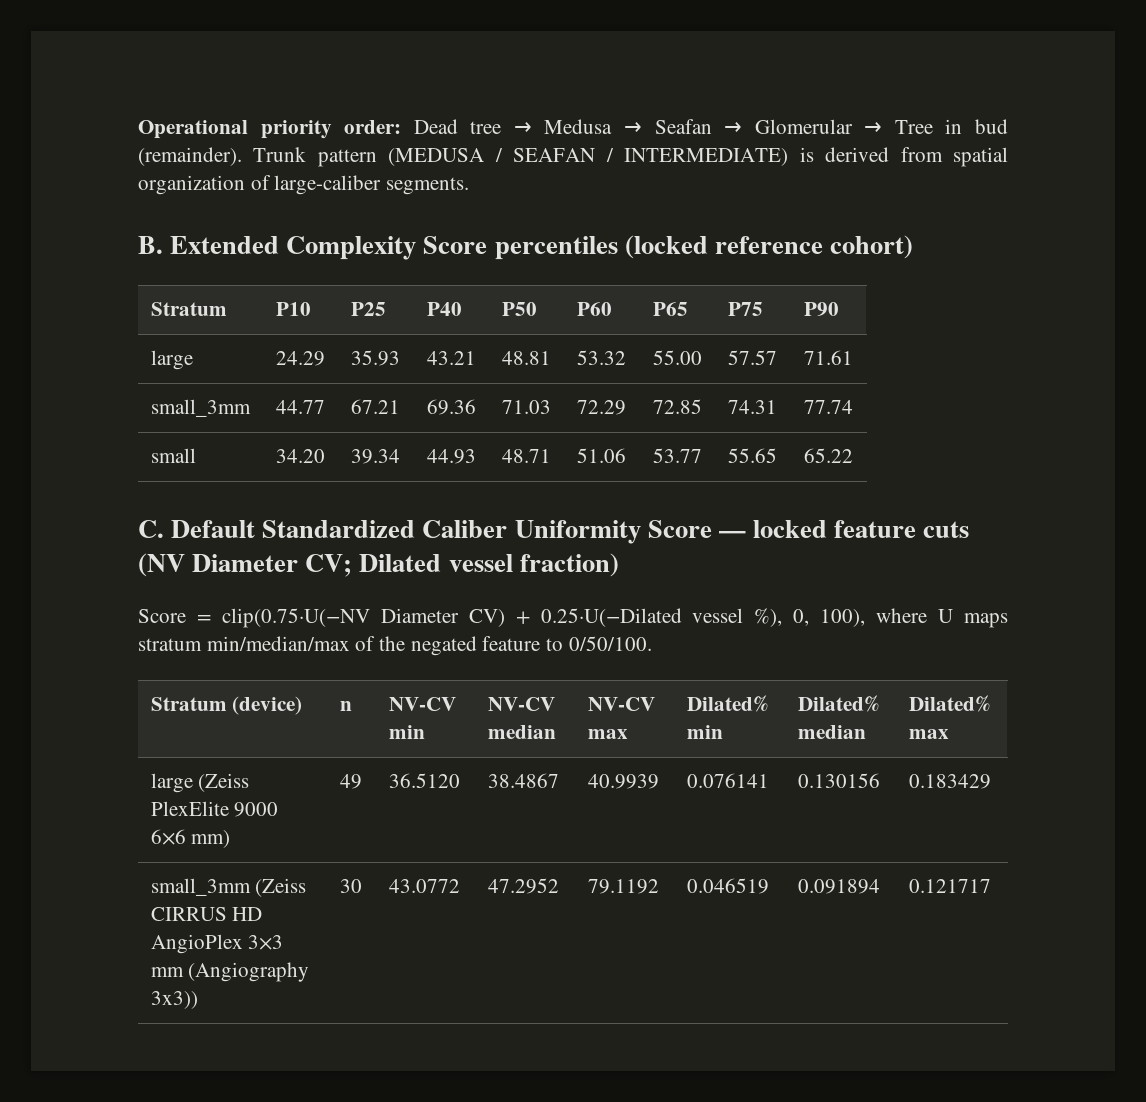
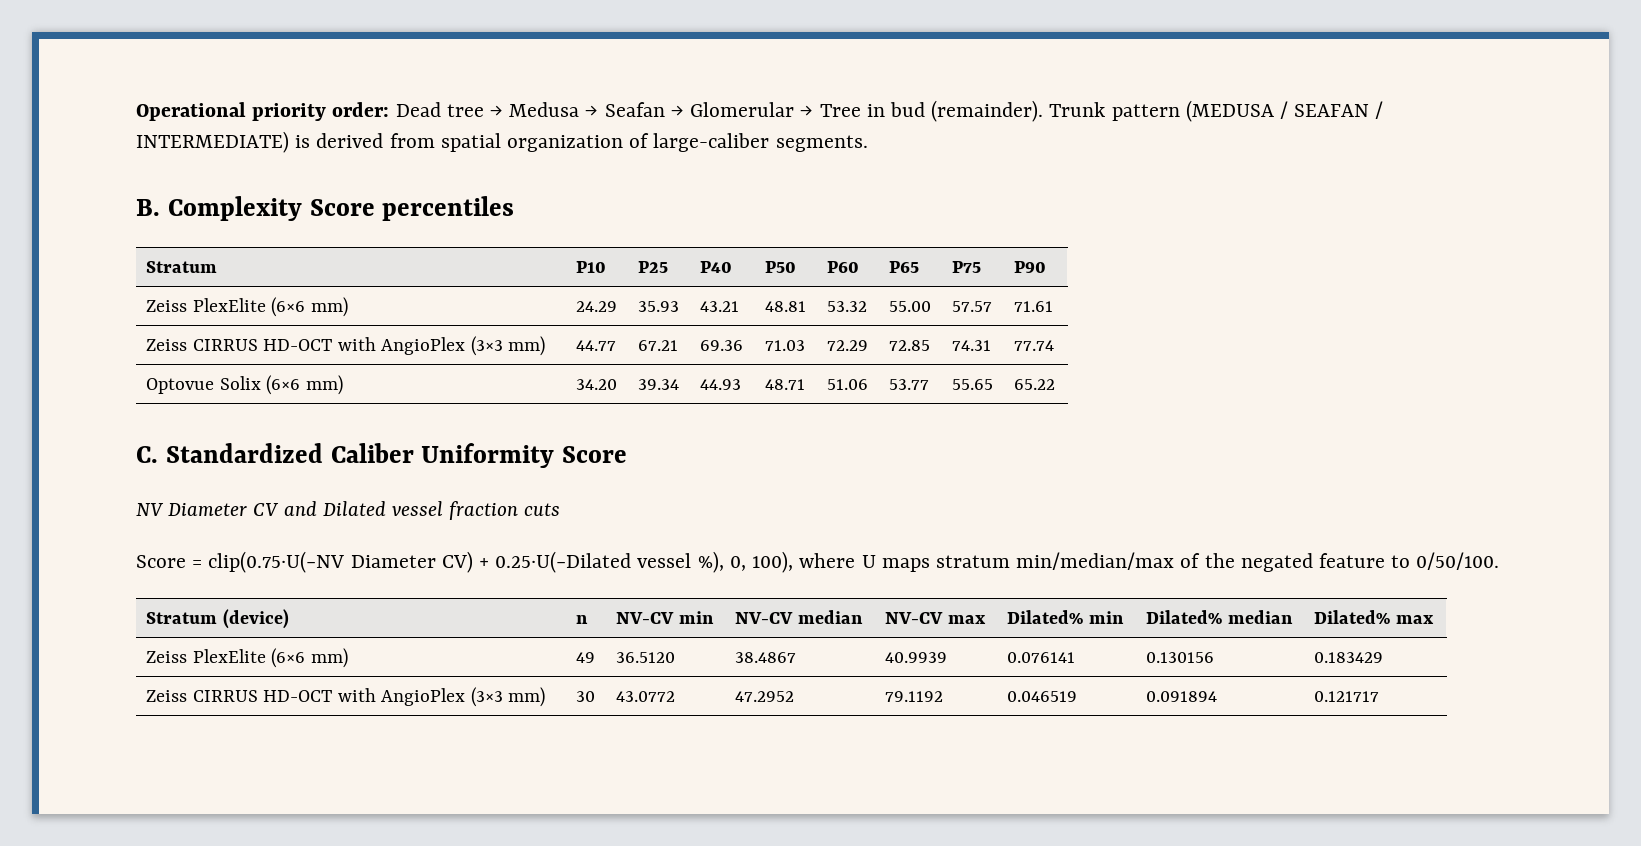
[170,236,280,254] Extended -> (160, 207) none
[624,235,914,259] (locked reference cohort) -> (515, 208) none
[150,350,193,370] large -> [146,297,348,317] Zeiss PlexElite (6×6 mm)
[150,399,251,417] small_3mm -> [146,336,546,356] Zeiss CIRRUS HD-OCT with AngioPlex (3×3 mm)
[150,448,196,463] small -> [146,375,343,395] Optovue Solix (6×6 mm)
[171,520,256,538] Default -> (158, 454) none
[718,520,970,538] [138,553,619,577] — locked feature cuts (NV Diameter CV; Dilated vessel fraction) -> [136,501,561,520] // NV Diameter CV and Dilated vessel fraction cuts
[150,773,250,793] [150,801,279,817] [150,829,186,845] large (Zeiss PlexElite 9000 6×6 -> [146,648,306,668] Zeiss PlexElite (6×6
[150,878,307,897] [150,907,263,921] [150,934,284,954] [150,962,310,982] [150,991,198,1009] small_3mm (Zeiss CIRRUS HD AngioPlex 3×3 mm (Angiography 3x3)) -> [146,687,546,707] Zeiss CIRRUS HD-OCT with AngioPlex (3×3 mm)

